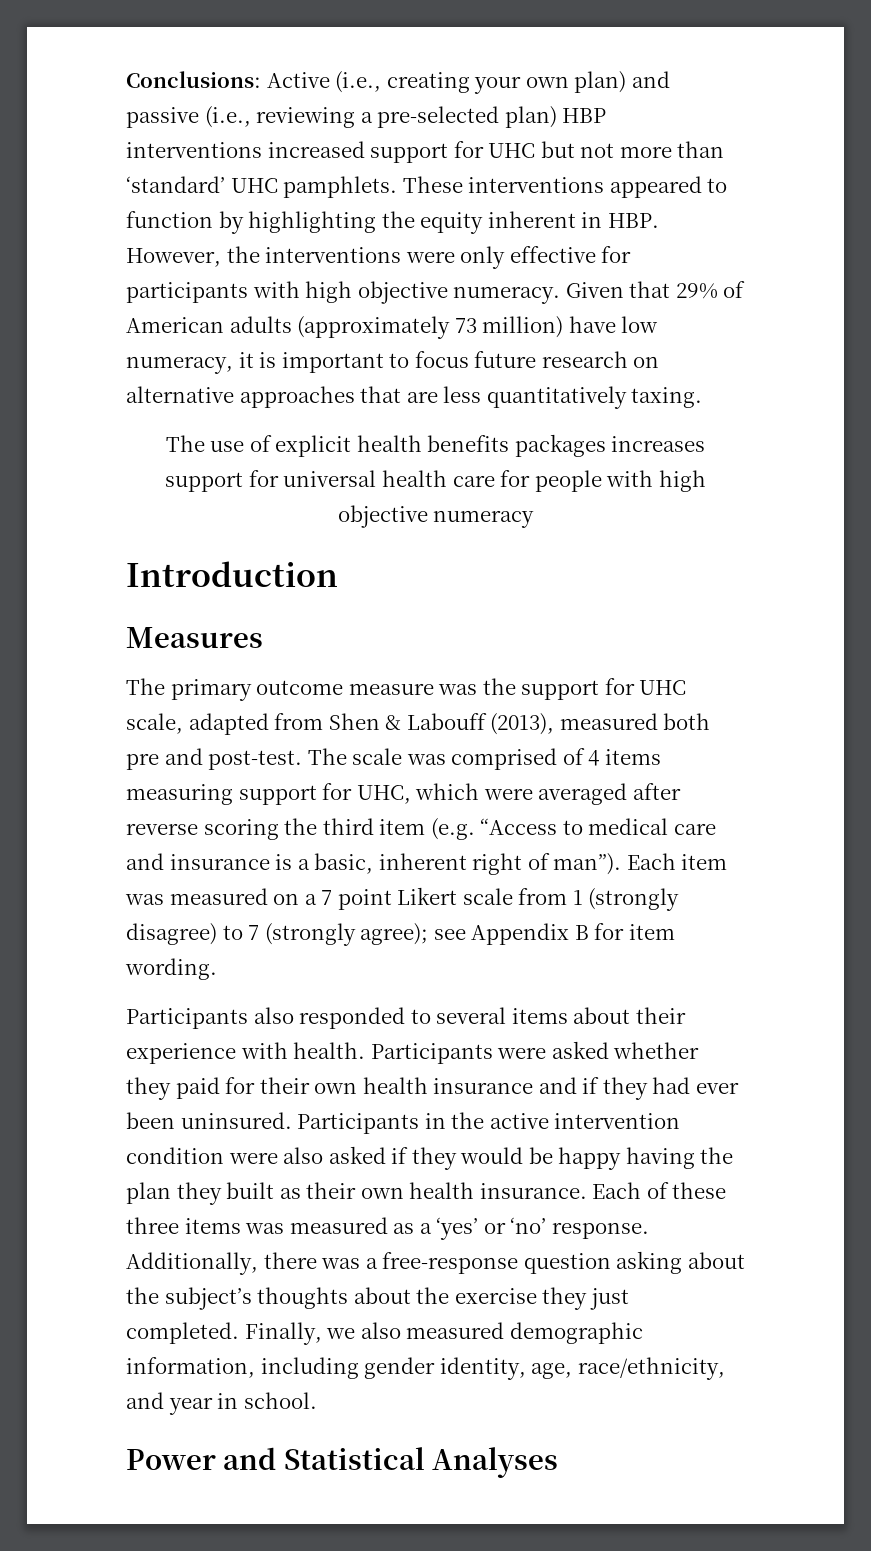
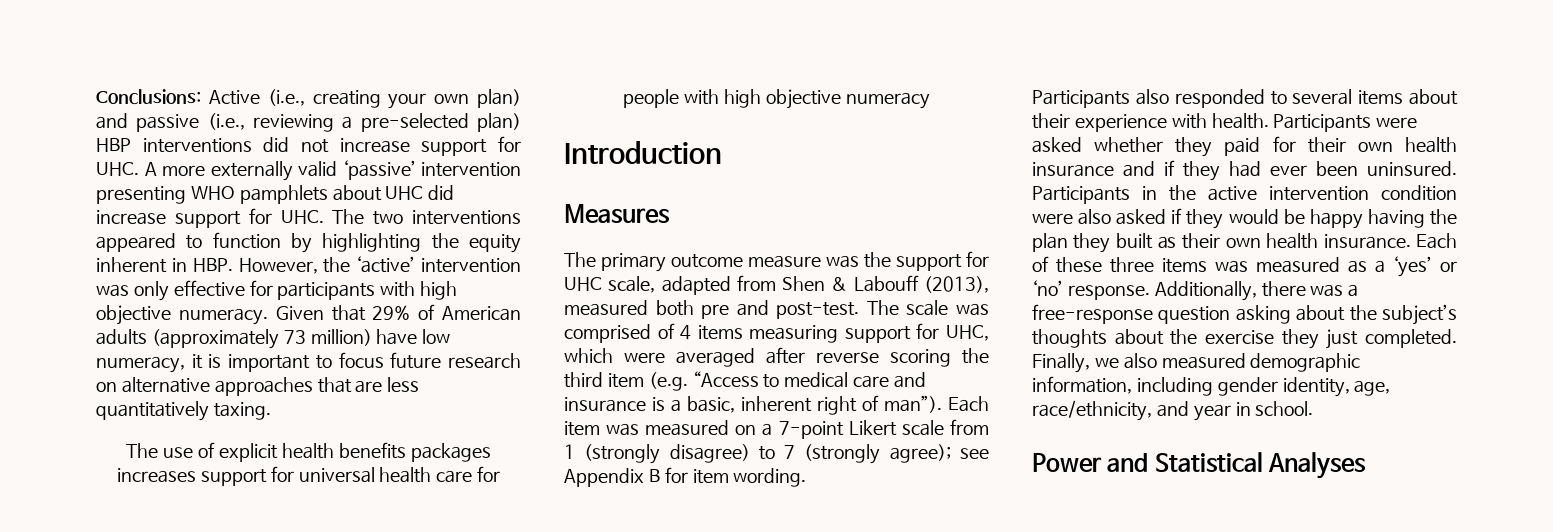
[267,141,725,163] [126,176,463,198] increased support for UHC but not more than ‘standard’ UHC pamphlets. These -> [263,136,521,156] [96,160,521,181] [96,185,455,204] [96,208,404,228] did not increase support for UHC. A more externally valid ‘passive’ intervention presenting WHO pamphlets about UHC did increase support for UHC. The two
[265,247,455,263] interventions were -> [356,256,521,273] [96,284,129,297] ‘active’ intervention was
[321,889,392,910] 7 point -> [778,421,844,439] 7-point

